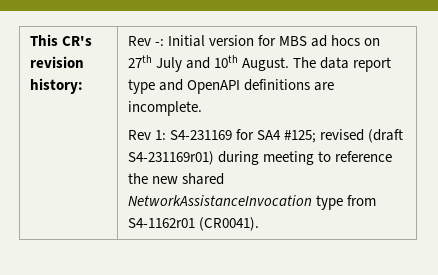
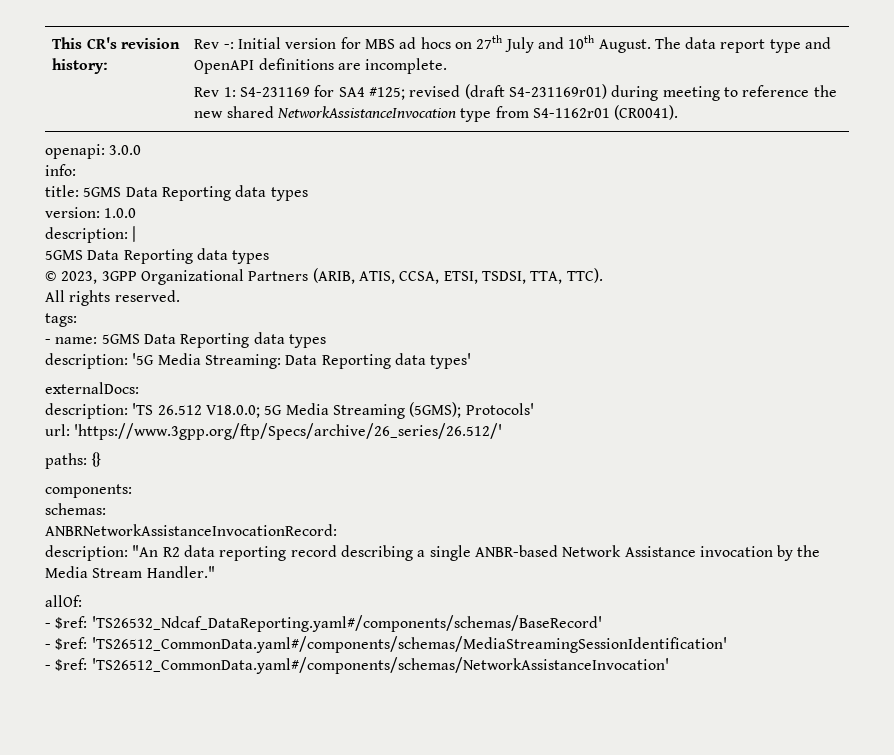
(259, 224) none -> [45,144,142,159] [45,164,76,176] [45,185,308,201] [45,207,137,218] [45,226,137,243] [45,248,270,264] [45,268,603,285] [45,290,180,306] [45,313,77,327] [45,332,326,348] [45,353,472,369] [45,382,139,394] [45,402,534,419] [45,423,503,440] [45,452,102,469] [45,484,132,498] [45,503,106,515] [45,524,337,536] [45,545,821,561] [45,566,215,578] [45,595,82,607] [45,615,602,632] [45,636,727,653] [45,657,669,674] // openapi: 3.0.0 // info: // title: 5GMS Data Reporting data types // version: 1.0.0 // description: | // 5GMS Data Reporting data types // © 2023, 3GPP Organizational Partners (ARIB, ATIS, CCSA, ETSI, TSDSI, TTA, TTC). // All rights reserved. // tags: // - name: 5GMS Data Reporting data types // description: '5G Media Streaming: Data Reporting data types' // externalDocs: // description: 'TS 26.512 V18.0.0; 5G Media Streaming (5GMS); Protocols' // url: 'https://www.3gpp.org/ftp/Specs/archive/26_series/26.512/' // paths: {} // components: // schemas: // ANBRNetworkAssistanceInvocationRecord: // description: "An R2 data reporting record describing a single ANBR-based Network Assistance invocation by the Media Stream Handler." // allOf: // - $ref: 'TS26532_Ndcaf_DataReporting.yaml#/components/schemas/BaseRecord' // - $ref: 'TS26512_CommonData.yaml#/components/schemas/MediaStreamingSessionIdentification' // - $ref: 'TS26512_CommonData.yaml#/components/schemas/NetworkAssistanceInvocation'

